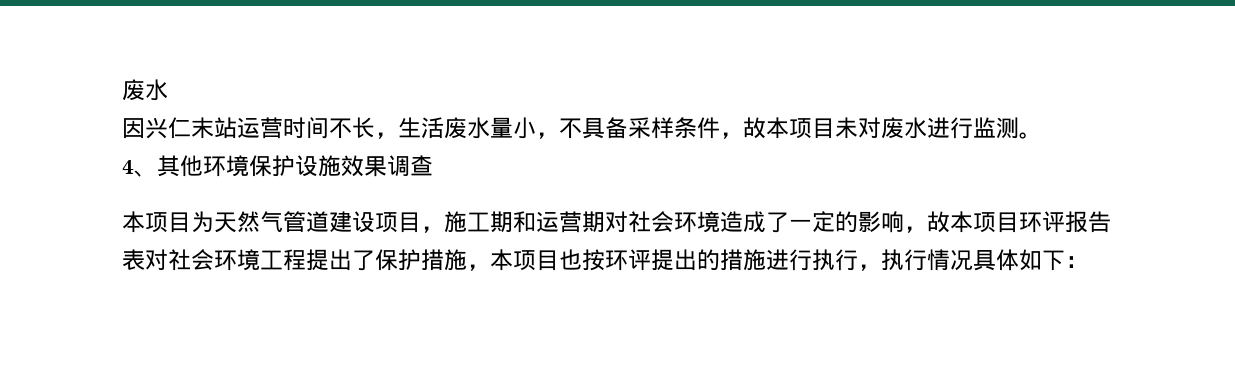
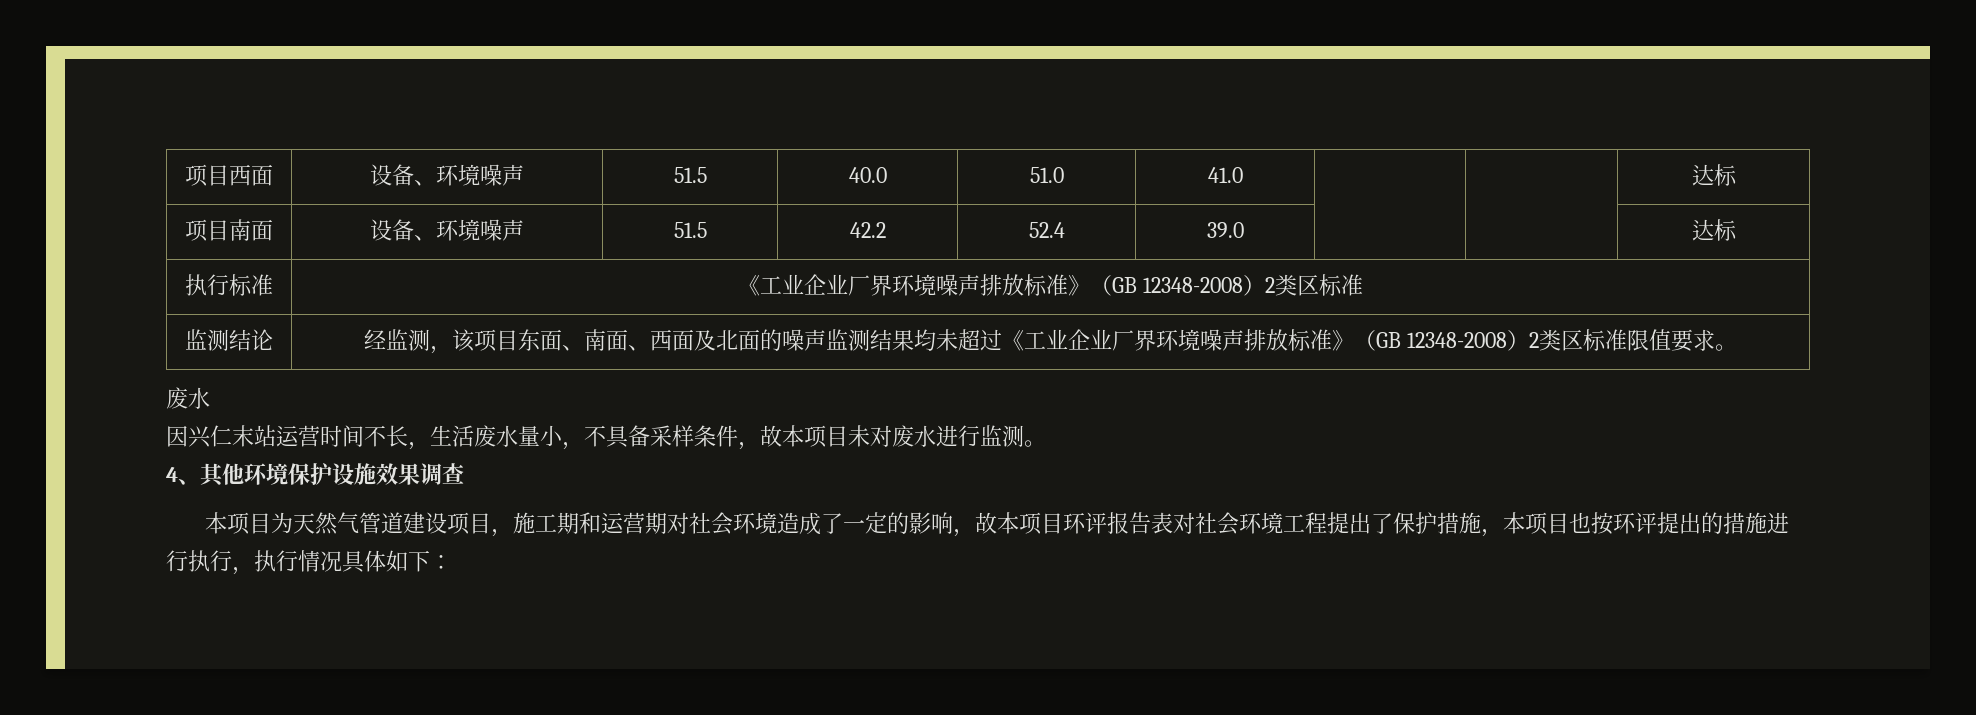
(122, 90) none -> [185,164,273,187] [370,164,524,186] [673,167,707,183] [848,167,887,183] [1029,167,1064,183] [1207,167,1243,183] [1691,164,1737,186] [185,219,273,242] [370,219,524,241] [673,222,707,238] [849,222,886,238] [1028,222,1065,238] [1206,222,1244,238] [1691,219,1737,241] [185,274,273,296] [738,274,1363,296] [185,329,273,351] [364,329,1737,354] 项目西面 | 设备、环境噪声 | 51.5 | 40.0 | 51.0 | 41.0 | | | 达标 // 项目南面 | 设备、环境噪声 | 51.5 | 42.2 | 52.4 | 39.0 | | | 达标 // 执行标准 | 《工业企业厂界环境噪声排放标准》（GB 12348-2008）2类区标准 // 监测结论 | 经监测，该项目东面、南面、西面及北面的噪声监测结果均未超过《工业企业厂界环境噪声排放标准》（GB 12348-2008）2类区标准限值要求。 //

